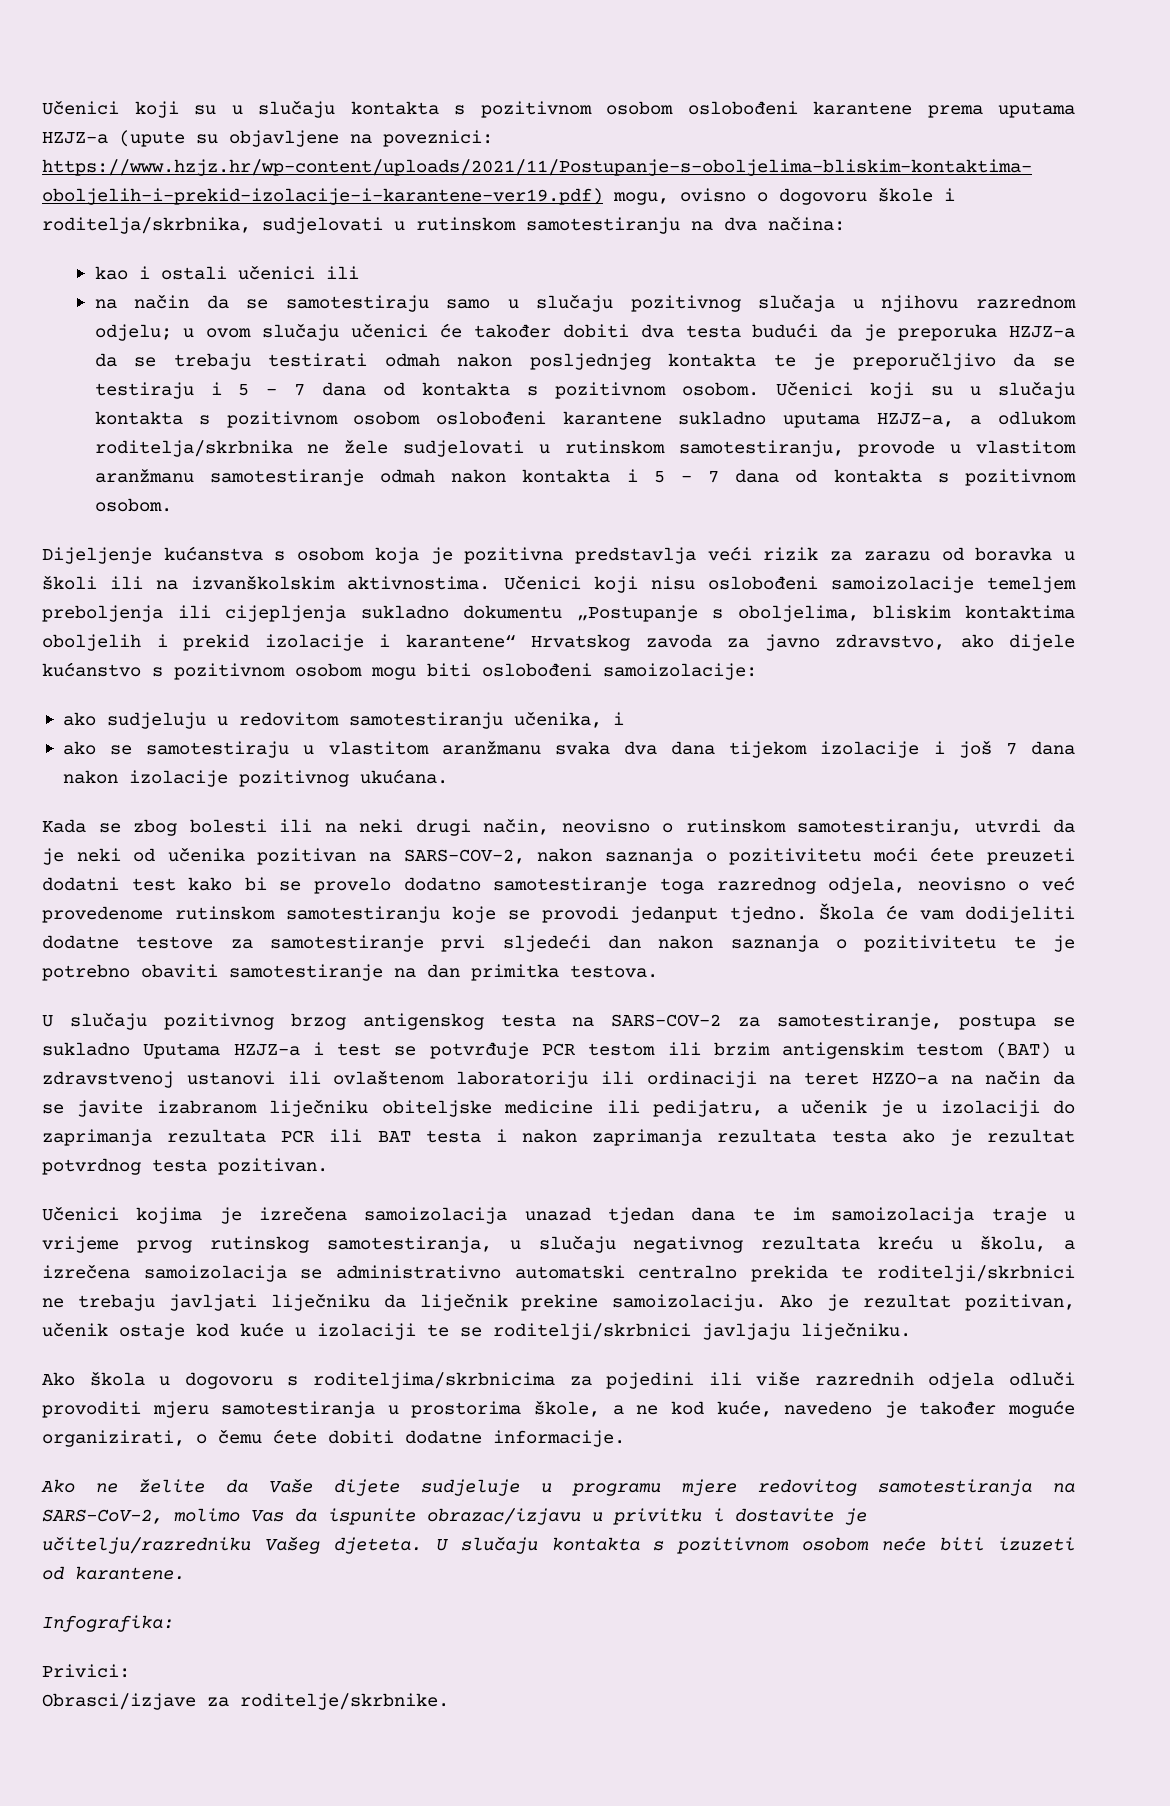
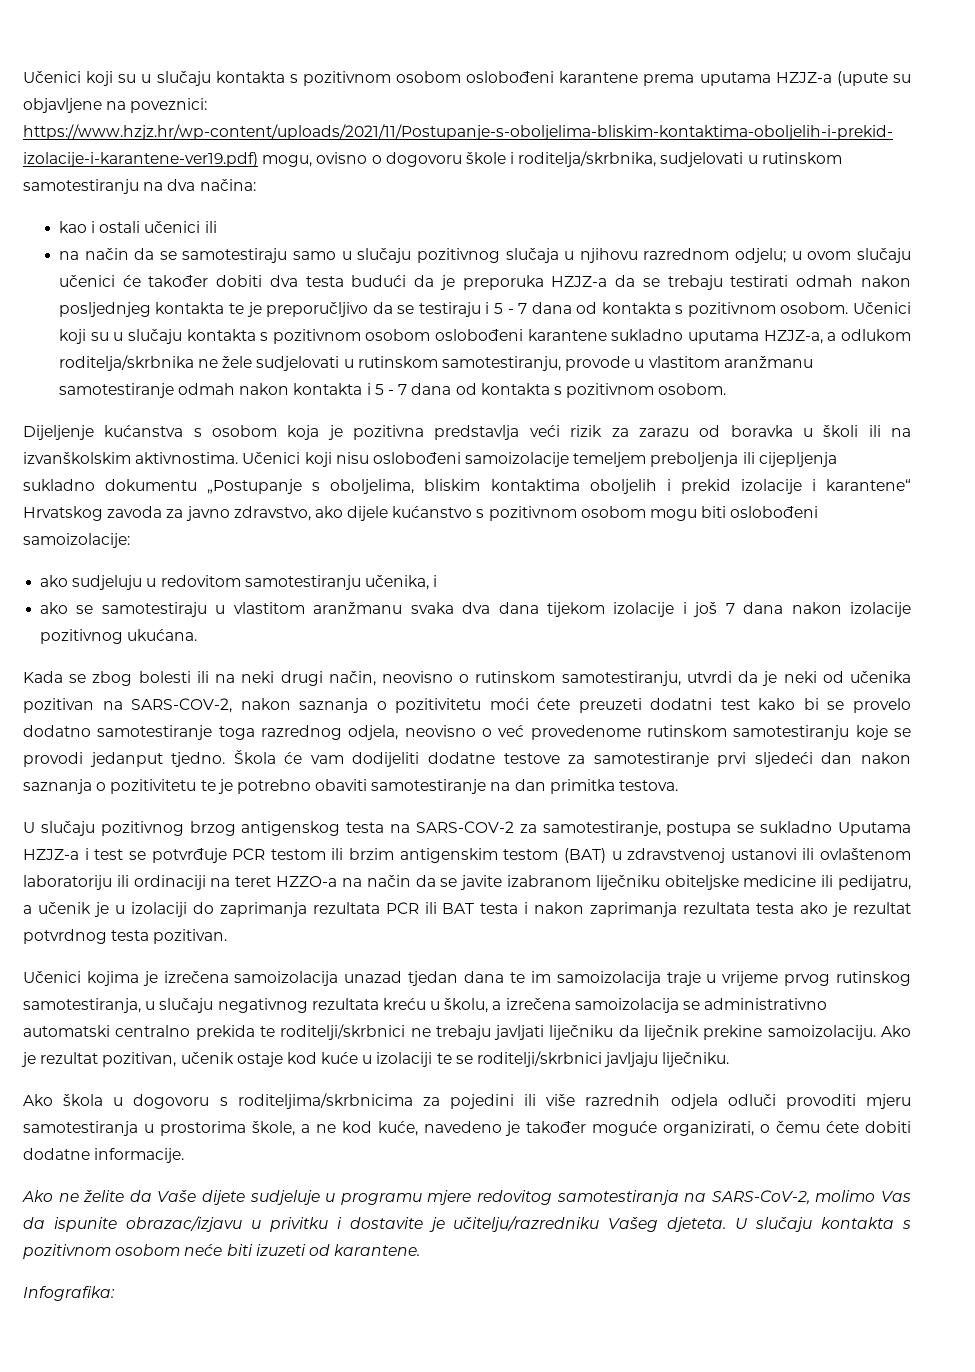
[42,1664,130,1678] [42,1693,449,1710] // Privici: // Obrasci/izjave za roditelje/skrbnike. -> (115, 1293) none

